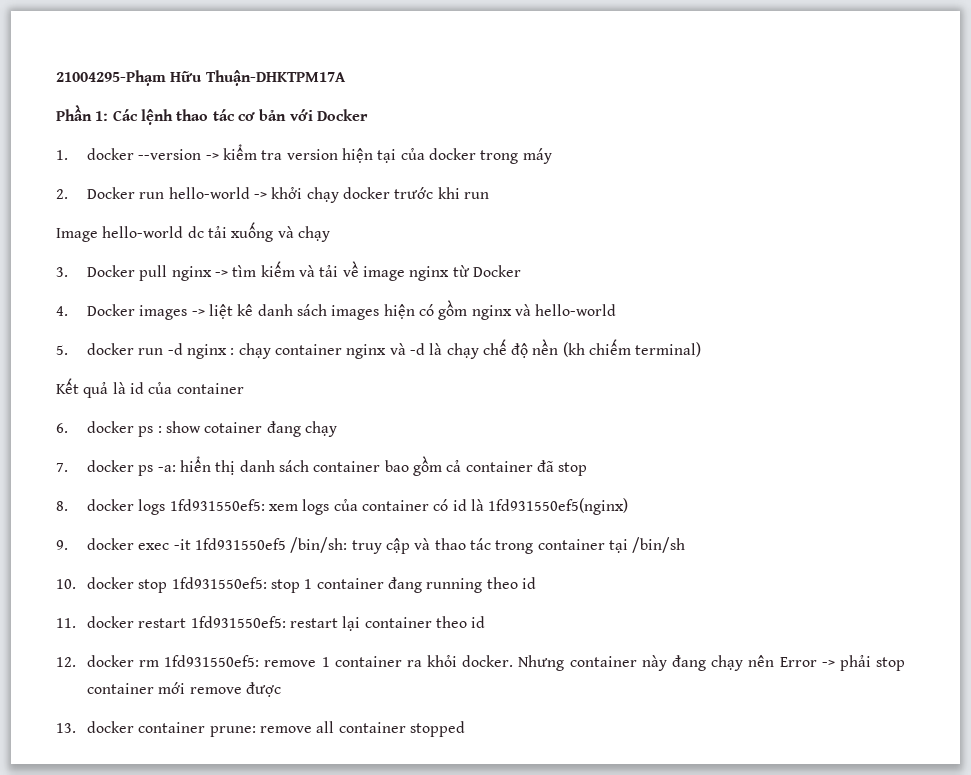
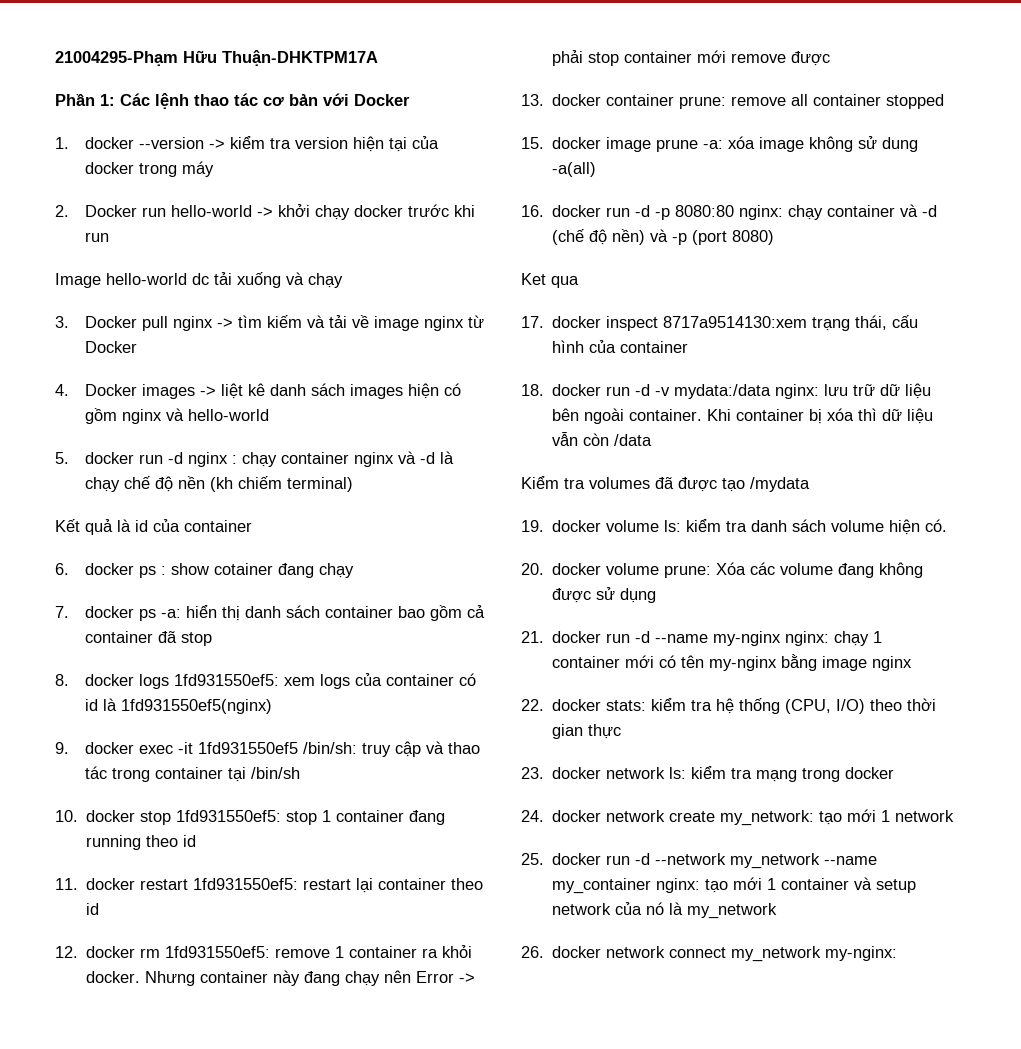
(465, 729) none -> [521,136,919,152] [552,162,597,177] [521,204,938,220] [552,229,775,245] [521,273,579,288] [521,315,919,331] [552,340,689,353] [521,383,932,399] [552,408,934,424] [552,432,653,446] [521,476,810,492] [521,519,948,535] [521,562,924,578] [552,587,657,603] [521,631,883,646] [552,654,913,671] [521,698,937,714] [552,724,622,739] [521,766,895,782] [521,809,955,826] [521,853,878,869] [552,877,917,894] [552,902,778,919] [521,946,898,962] // 15. docker image prune -a: xóa image không sử dung -a(all) // 16. docker run -d -p 8080:80 nginx: chạy container và -d (chế độ nền) và -p (port 8080) // Ket qua // 17. docker inspect 8717a9514130:xem trạng thái, cấu hình của container // 18. docker run -d -v mydata:/data nginx: lưu trữ dữ liệu bên ngoài container. Khi container bị xóa thì dữ liệu vẫn còn /data // Kiểm tra volumes đã được tạo /mydata // 19. docker volume ls: kiểm tra danh sách volume hiện có. // 20. docker volume prune: Xóa các volume đang không được sử dụng // 21. docker run -d --name my-nginx nginx: chạy 1 container mới có tên my-nginx bằng image nginx // 22. docker stats: kiểm tra hệ thống (CPU, I/O) theo thời gian thực // 23. docker network ls: kiểm tra mạng trong docker // 24. docker network create my_network: tạo mới 1 network // 25. docker run -d --network my_network --name my_container nginx: tạo mới 1 container và setup network của nó là my_network // 26. docker network connect my_network my-nginx:

